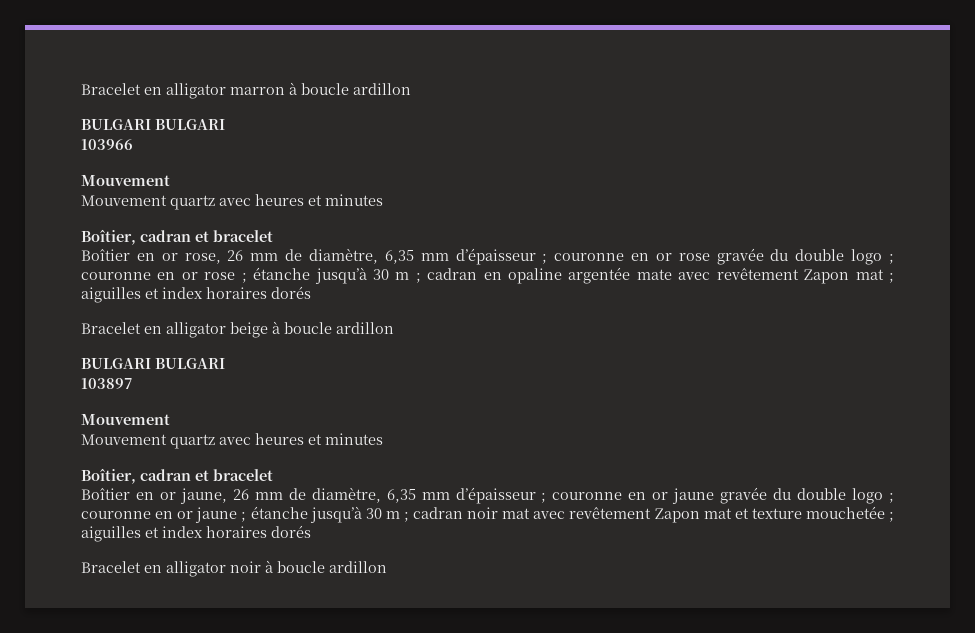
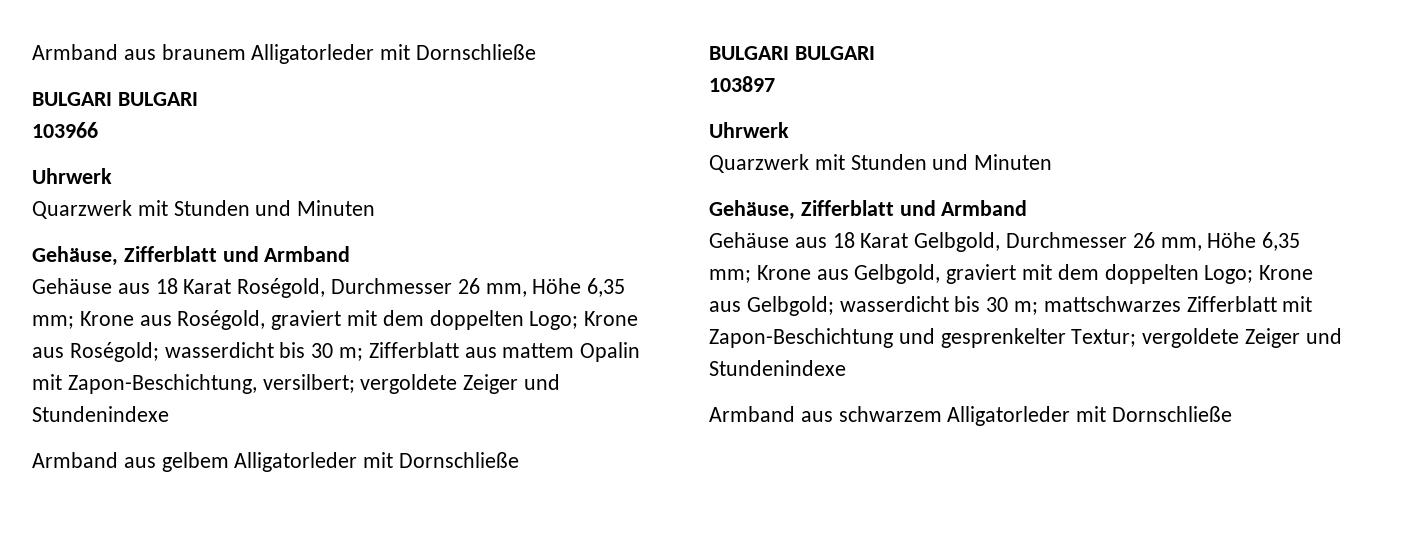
[81,82,411,99] [81,119,225,130] [81,139,133,150] [81,175,170,186] [81,194,383,210] [81,229,273,245] [81,248,895,265] [81,267,895,284] [81,286,311,303] [81,321,394,338] [81,358,225,369] [81,378,133,389] [81,414,170,425] [81,433,383,449] [81,468,273,484] [81,487,895,504] [81,506,895,523] [81,525,311,542] [81,560,387,577] Bracelet en alligator marron à boucle ardillon // BULGARI BULGARI // 103966 // Mouvement // Mouvement quartz avec heures et minutes // Boîtier, cadran et bracelet // Boîtier en or rose, 26 mm de diamètre, 6,35 mm d’épaisseur ; couronne en or rose gravée du double logo ; couronne en or rose ; étanche jusqu’à 30 m ; cadran en opaline argentée mate avec revêtement Zapon mat ; aiguilles et index horaires dorés // Bracelet en alligator beige à boucle ardillon // BULGARI BULGARI // 103897 // Mouvement // Mouvement quartz avec heures et minutes // Boîtier, cadran et bracelet // Boîtier en or jaune, 26 mm de diamètre, 6,35 mm d’épaisseur ; couronne en or jaune gravée du double logo ; couronne en or jaune ; étanche jusqu’à 30 m ; cadran noir mat avec revêtement Zapon mat et texture mouchetée ; aiguilles et index horaires dorés // Bracelet en alligator noir à boucle ardillon -> [32,44,537,64] [32,92,198,106] [32,122,98,138] [32,168,112,184] [32,200,376,219] [32,246,351,266] [32,278,626,298] [32,310,639,330] [32,342,641,362] [32,374,561,394] [32,406,169,422] [32,452,520,472] [709,46,875,60] [709,76,775,92] [709,122,789,138] [709,154,1053,173] [709,200,1028,220] [709,232,1301,252] [709,264,1314,284] [709,296,1313,316] [709,328,1342,348] [709,360,846,376] [709,406,1233,426] Armband aus braunem Alligatorleder mit Dornschließe // BULGARI BULGARI // 103966 // Uhrwerk // Quarzwerk mit Stunden und Minuten // Gehäuse, Zifferblatt und Armband // Gehäuse aus 18 Karat Roségold, Durchmesser 26 mm, Höhe 6,35 mm; Krone aus Roségold, graviert mit dem doppelten Logo; Krone aus Roségold; wasserdicht bis 30 m; Zifferblatt aus mattem Opalin mit Zapon-Beschichtung, versilbert; vergoldete Zeiger und Stundenindexe // Armband aus gelbem Alligatorleder mit Dornschließe // BULGARI BULGARI // 103897 // Uhrwerk // Quarzwerk mit Stunden und Minuten // Gehäuse, Zifferblatt und Armband // Gehäuse aus 18 Karat Gelbgold, Durchmesser 26 mm, Höhe 6,35 mm; Krone aus Gelbgold, graviert mit dem doppelten Logo; Krone aus Gelbgold; wasserdicht bis 30 m; mattschwarzes Zifferblatt mit Zapon-Beschichtung und gesprenkelter Textur; vergoldete Zeiger und Stundenindexe // Armband aus schwarzem Alligatorleder mit Dornschließe

